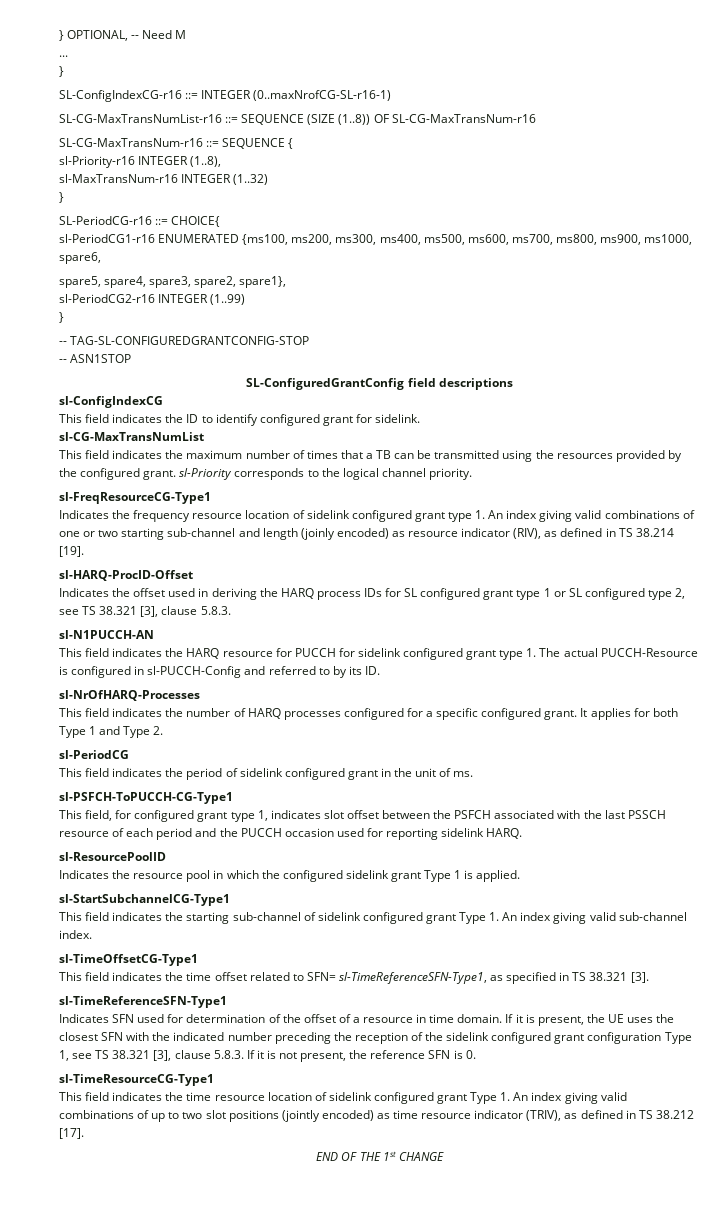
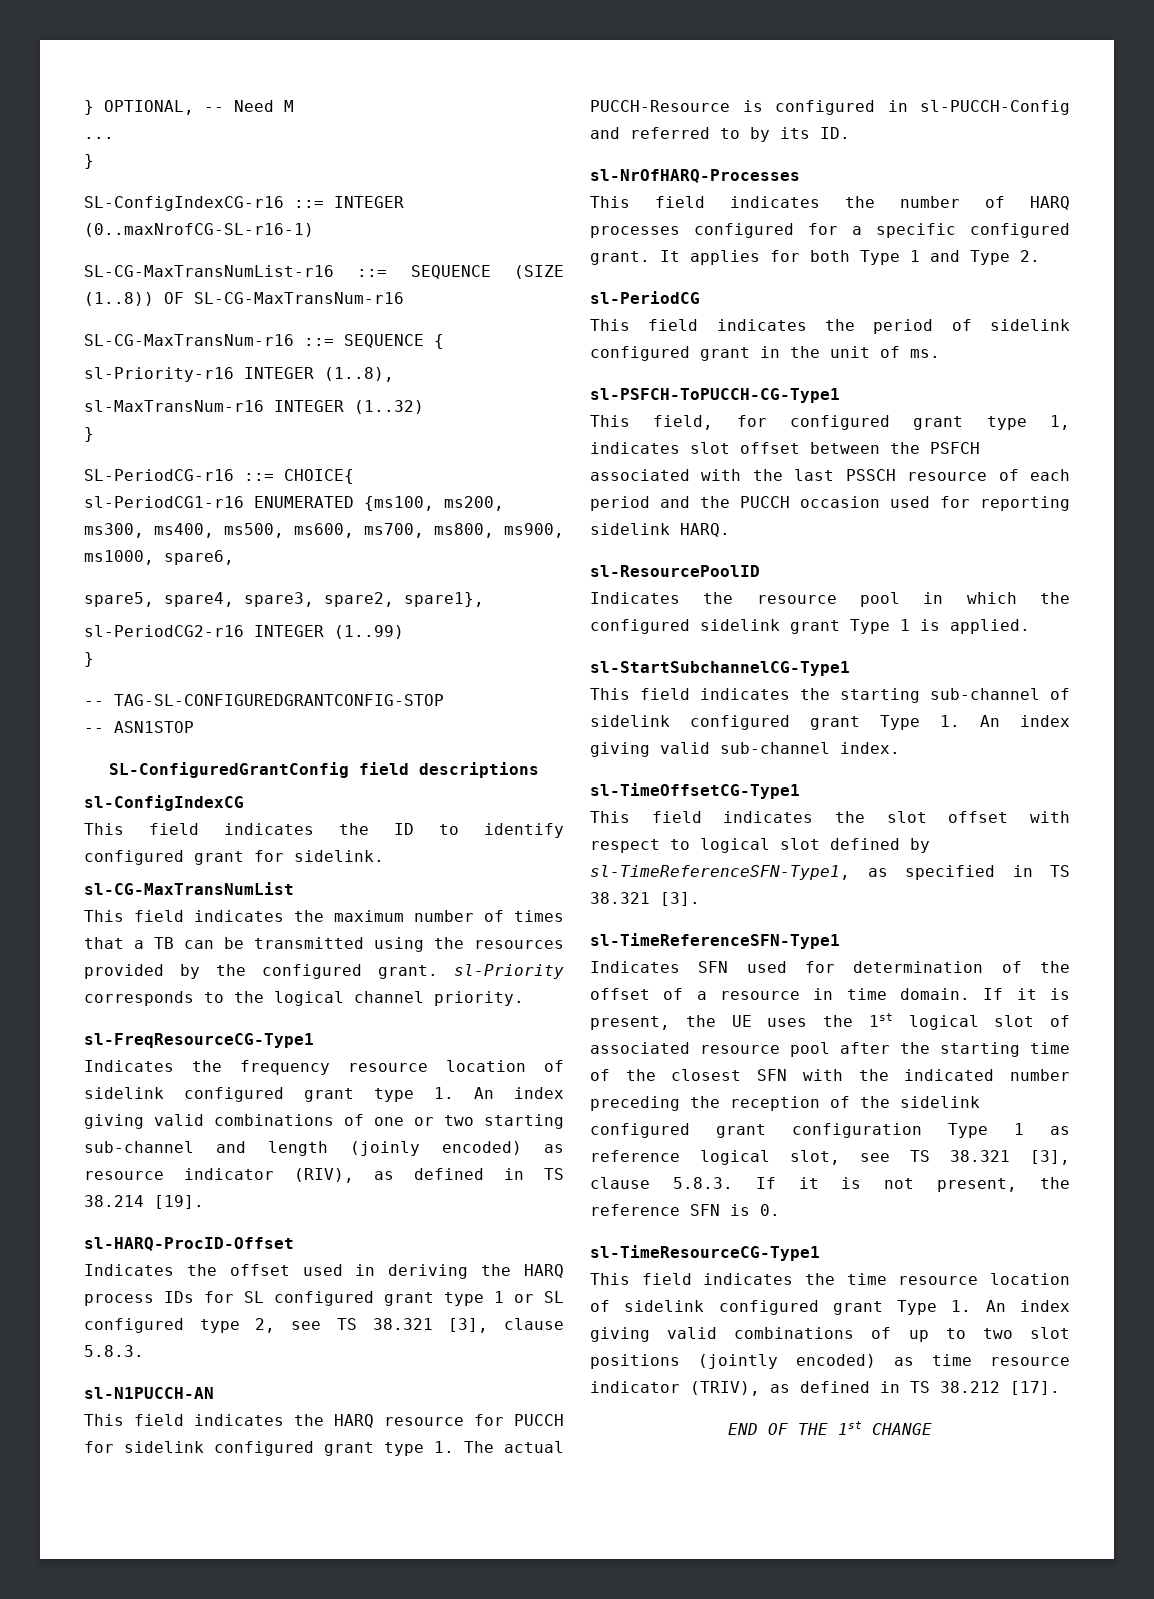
[186,972,336,981] time offset related to SFN= -> [886,811,1070,823] [590,838,930,853] slot offset with respect to logical slot defined by
(675, 1018) none -> [868,1013,1070,1030] [590,1042,1070,1057] [590,1069,656,1081] 1st logical slot of associated resource pool after the starting time of the
[59,1050,69,1061] 1, -> [1014,1123,1070,1135] [590,1150,840,1165] 1 as reference logical slot,

